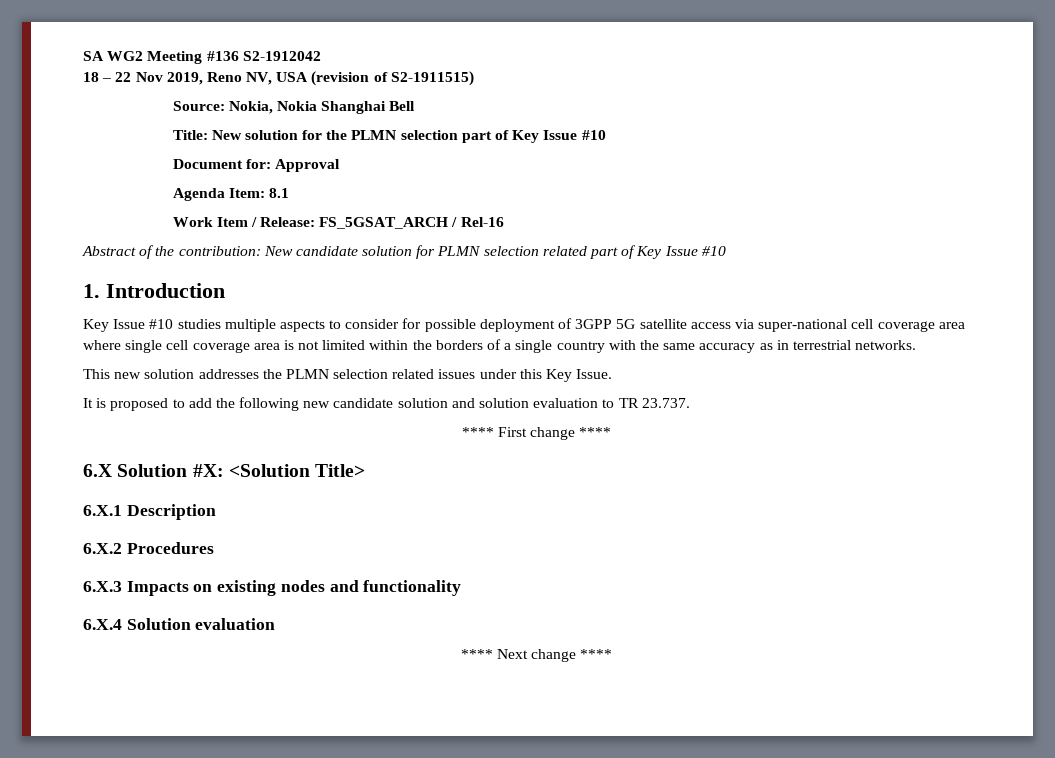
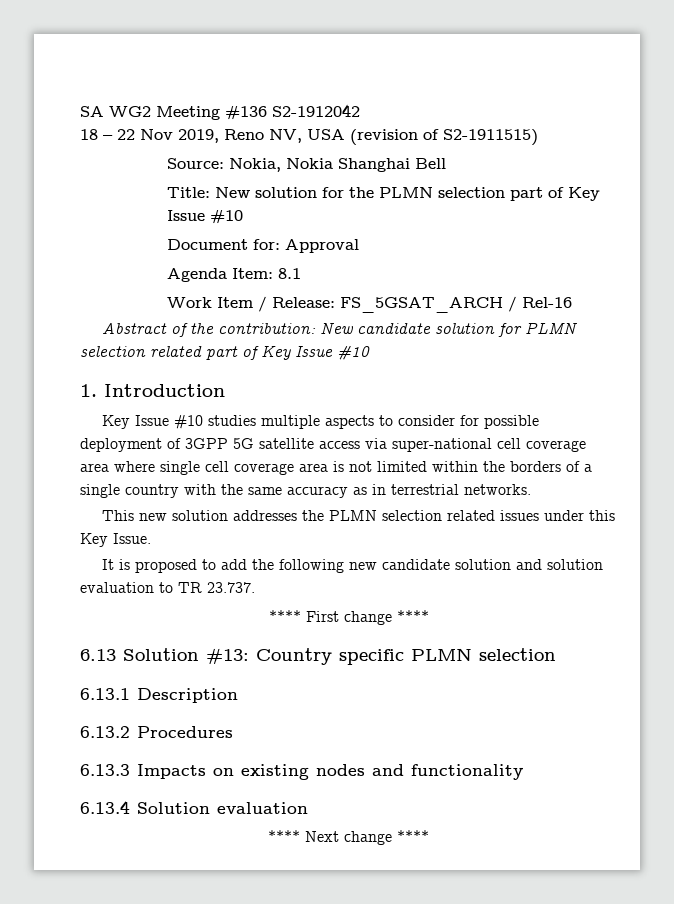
[83,464,366,477] [83,505,122,516] 6.X Solution #X: <Solution Title> // 6.X.1 -> [80,648,556,665] [80,688,130,700] 6.13 Solution #13: Country specific PLMN selection // 6.13.1
[83,543,122,554] 6.X.2 -> [80,726,130,738] 6.13.2
[83,581,122,592] 6.X.3 -> [80,764,130,776] 6.13.3
[83,619,122,630] 6.X.4 -> [80,801,130,814] 6.13.4

